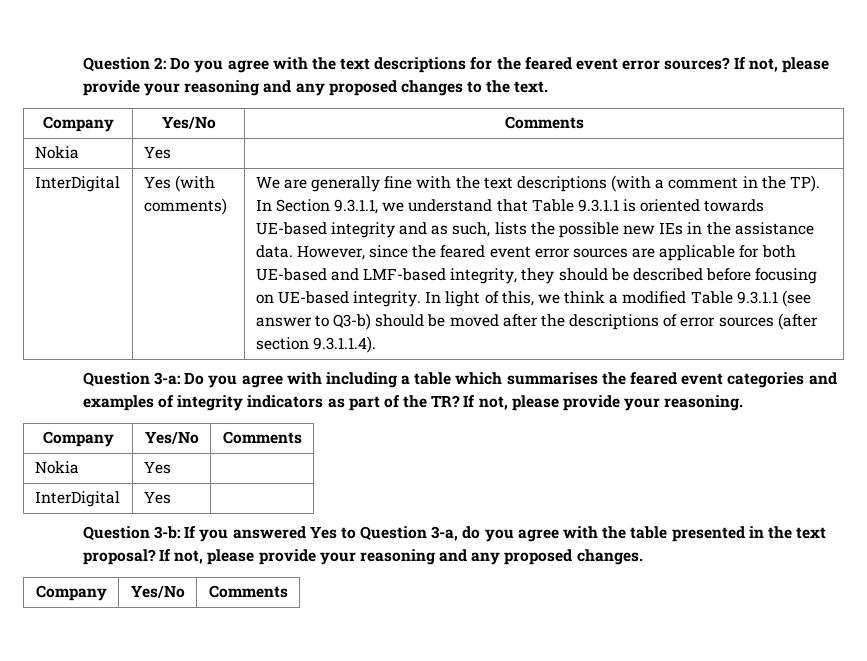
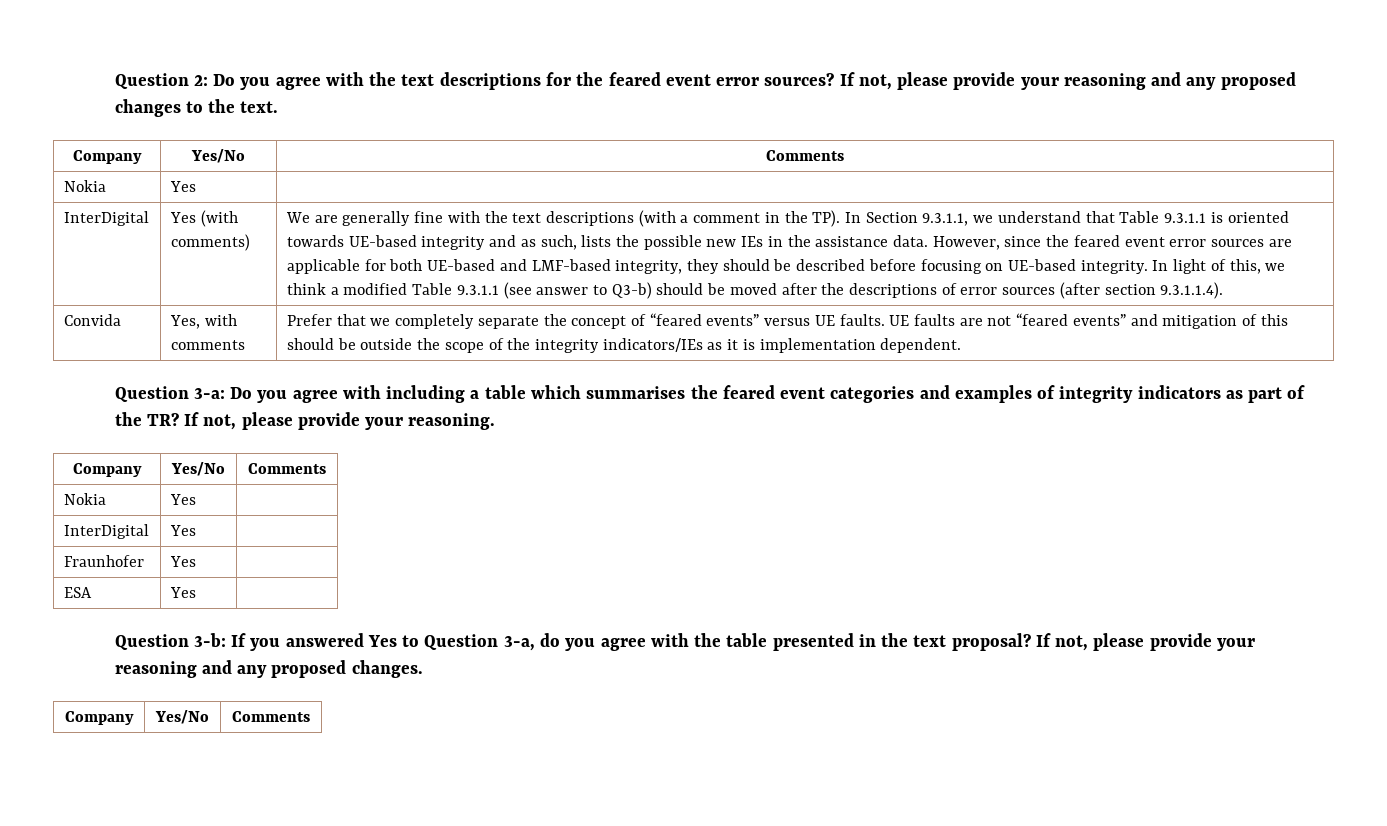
(376, 344) none -> [63,314,121,326] [169,314,237,329] [170,340,245,350] [286,313,1288,329] [286,338,962,353] // Convida | Yes, with comments | Prefer that we completely separate the concept of “feared events” versus UE faults. UE faults are not “feared events” and mitigation of this should be outside the scope of the integrity indicators/IEs as it is implementation dependent.
(171, 497) none -> [63,555,144,567] [169,556,196,567] [63,587,92,598] [169,587,196,598] // Fraunhofer | Yes | // ESA | Yes |

